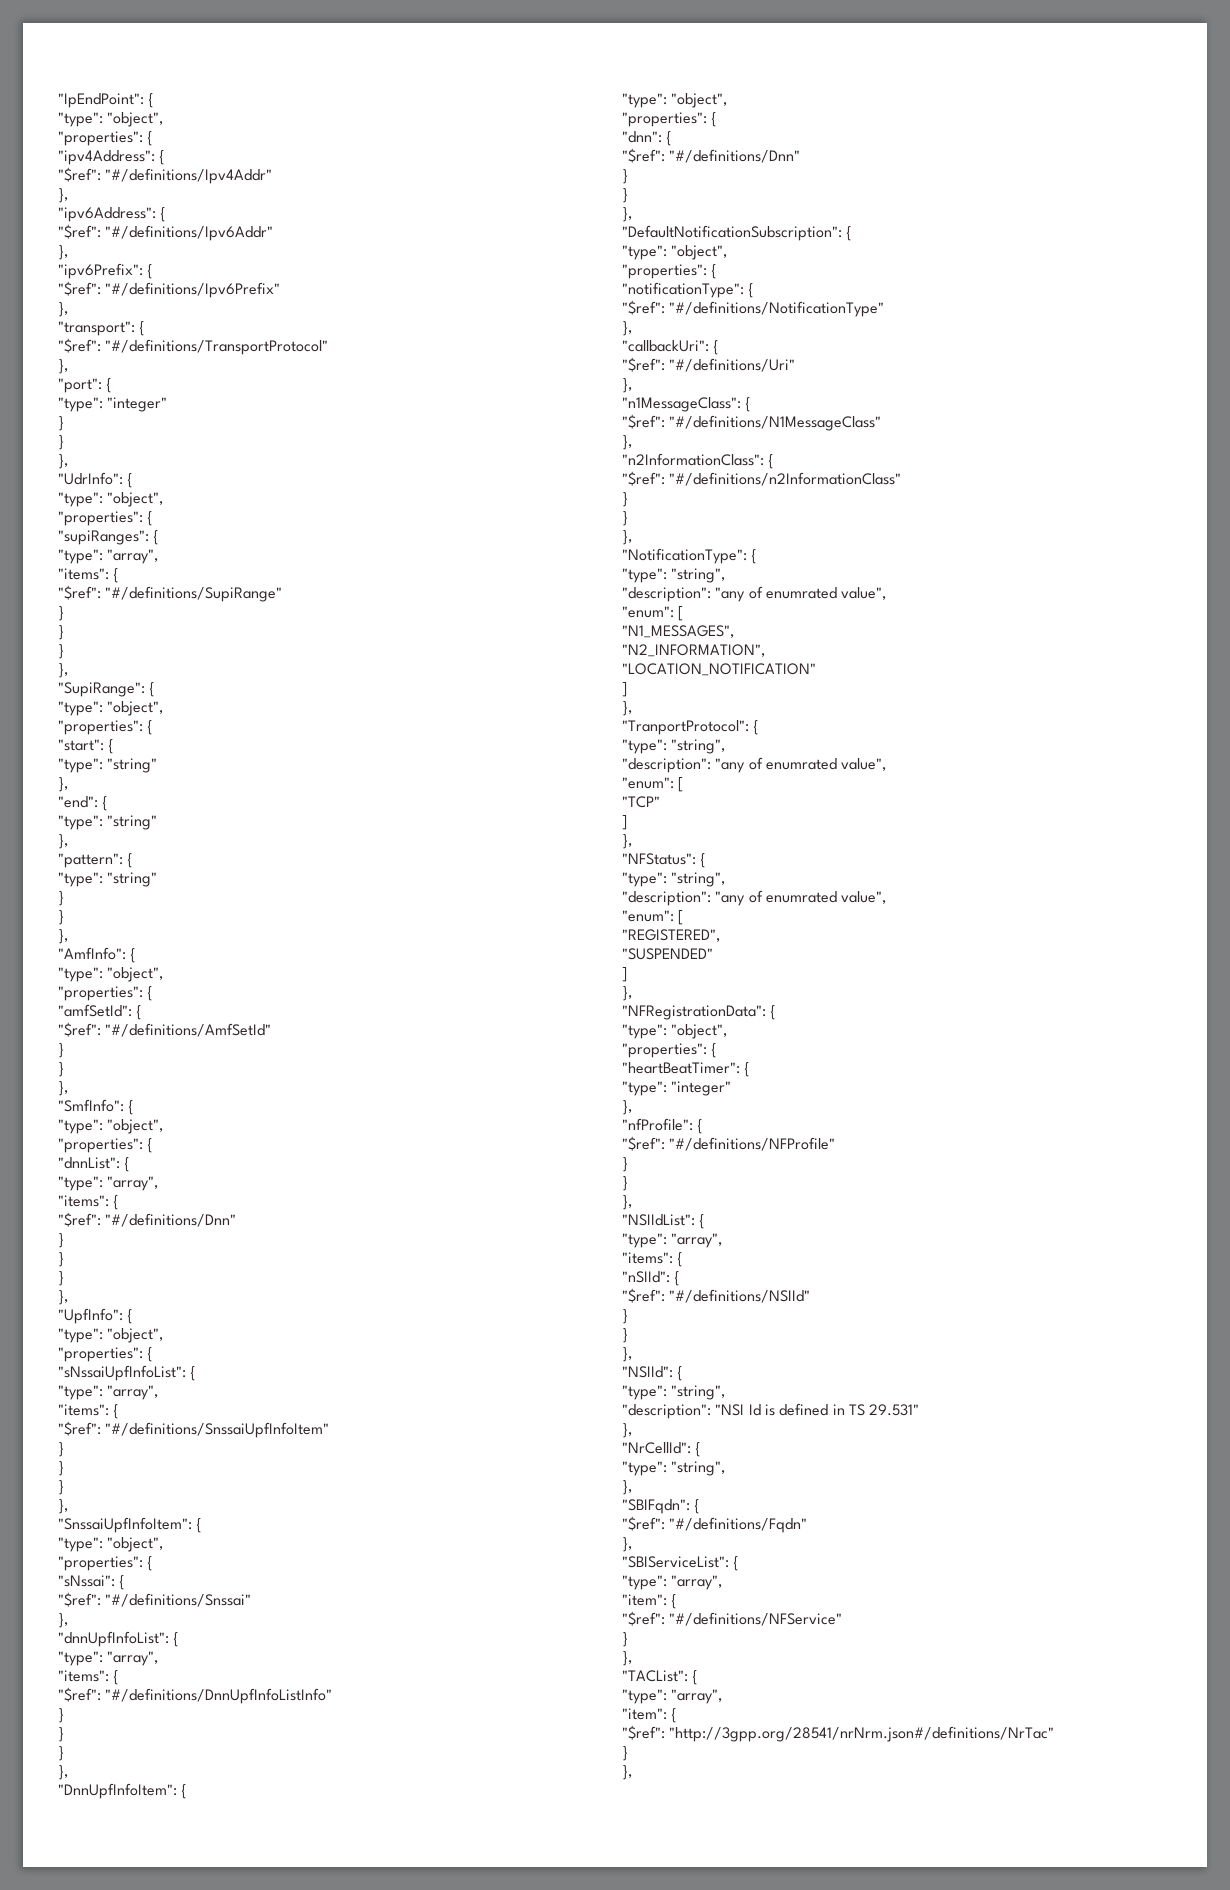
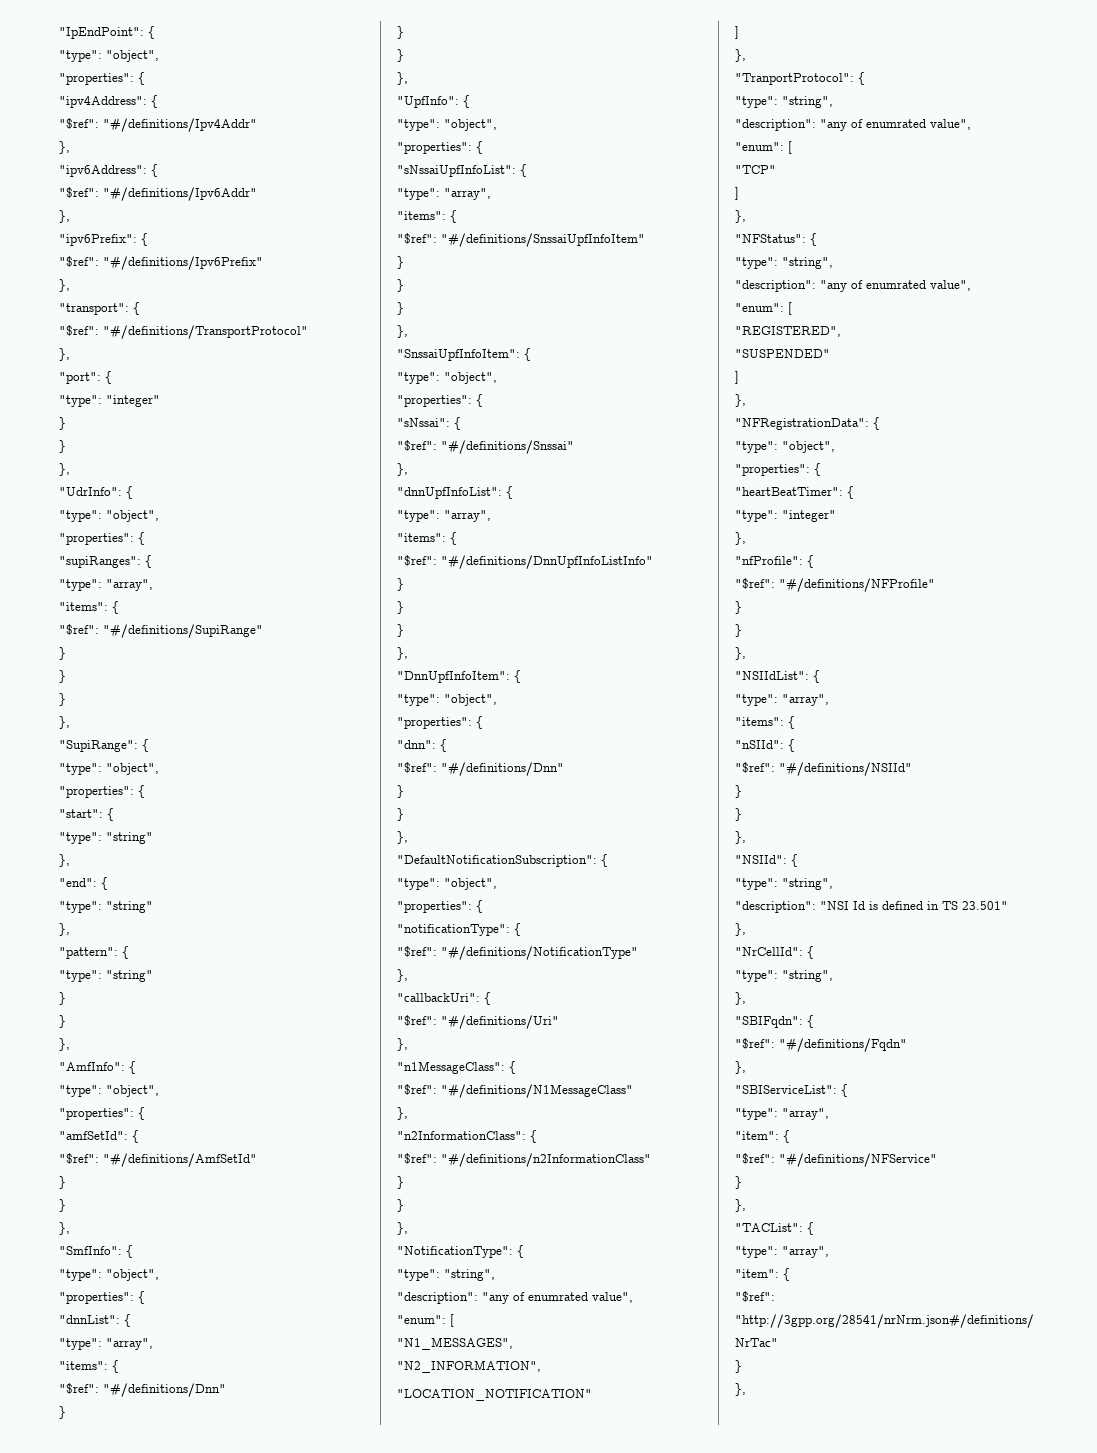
[869,1404,920,1416] 29.531" -> [962,901,1008,910] 23.501"

